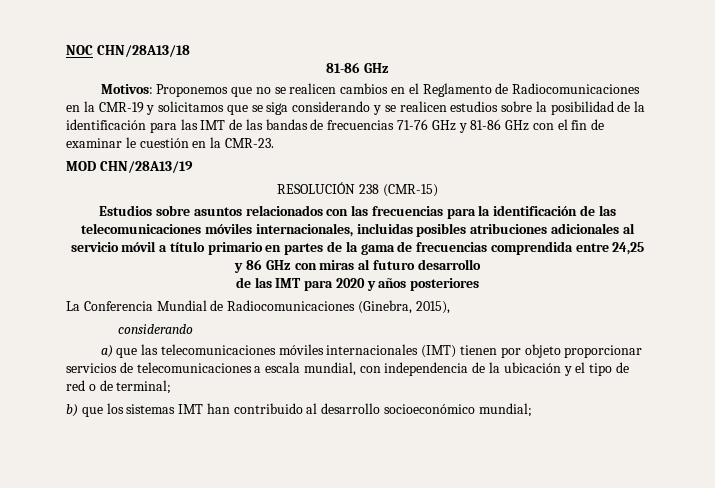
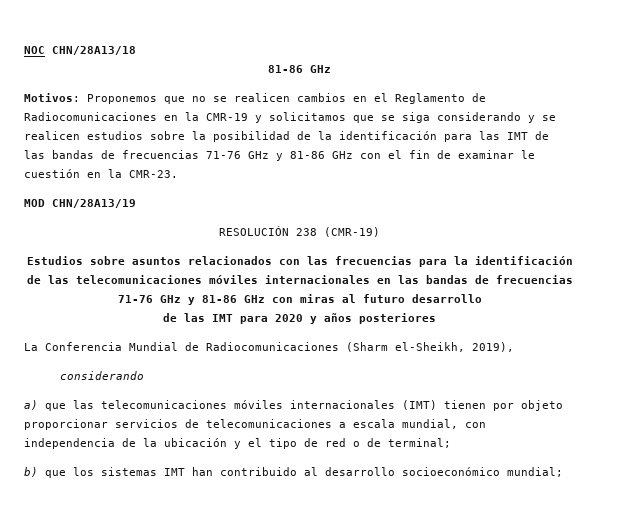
[382,184,438,197] (CMR-15) -> [324,227,380,237] (CMR-19)
[255,223,635,237] [70,241,645,255] [234,259,263,273] internacionales, incluidas posibles atribuciones adicionales al servicio móvil a título primario en partes de la gama de frecuencias comprendida entre 24,25 y 86 -> [264,275,573,284] [117,295,237,305] internacionales en las bandas de frecuencias 71-76 GHz y 81-86
[357,300,450,314] (Ginebra, 2015), -> [346,342,514,352] (Sharm el-Sheikh, 2019),

